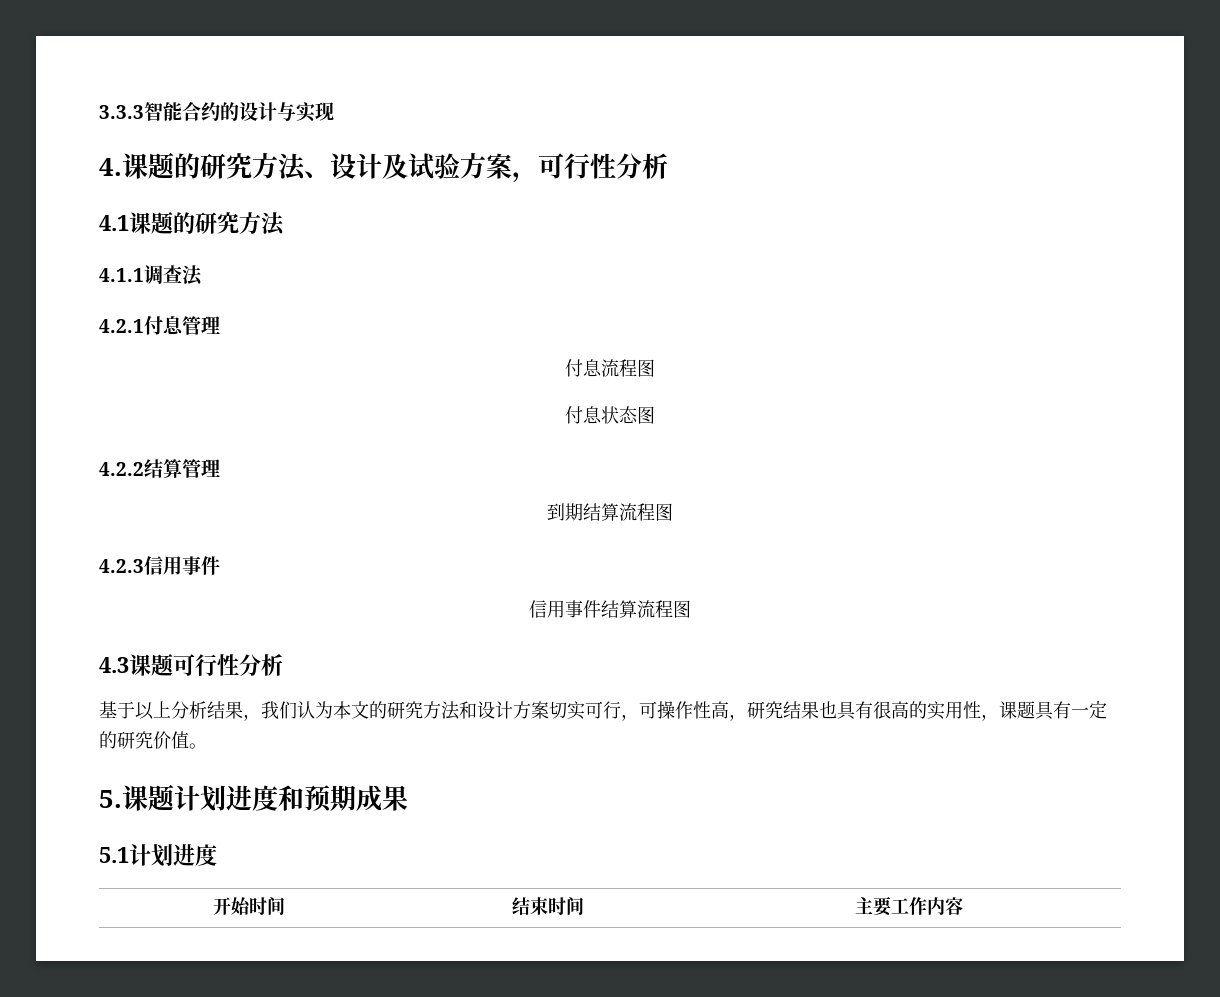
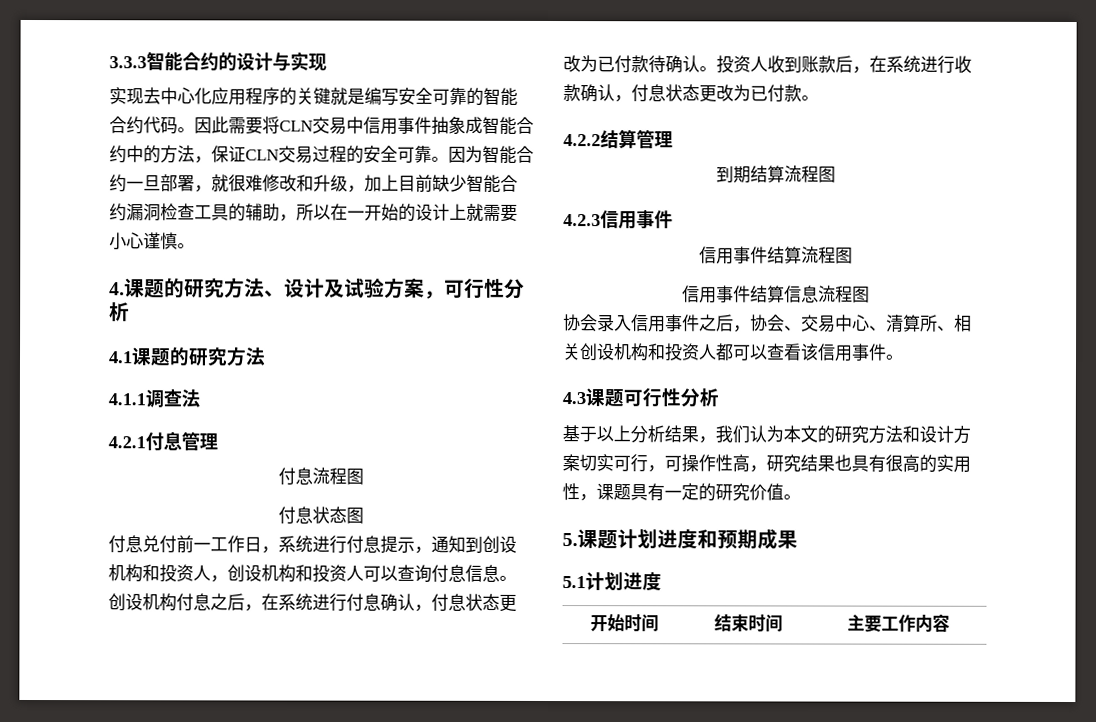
(334, 111) none -> [109,87,518,106] [109,116,534,135] [109,145,534,164] [109,174,518,193] [109,203,518,222] [109,232,195,251] // 实现去中心化应用程序的关键就是编写安全可靠的智能合约代码。因此需要将CLN交易中信用事件抽象成智能合约中的方法，保证CLN交易过程的安全可靠。因为智能合约一旦部署，就很难修改和升级，加上目前缺少智能合约漏洞检查工具的辅助，所以在一开始的设计上就需要小心谨慎。
(655, 415) none -> [108,535,517,554] [108,564,517,583] [108,593,517,612] [563,55,972,74] [563,84,819,103] // 付息兑付前一工作日，系统进行付息提示，通知到创设机构和投资人，创设机构和投资人可以查询付息信息。创设机构付息之后，在系统进行付息确认，付息状态更改为已付款待确认。投资人收到账款后，在系统进行收款确认，付息状态更改为已付款。
(691, 609) none -> [681,285,870,304] [563,314,972,333] [563,343,904,362] // 信用事件结算信息流程图 // 协会录入信用事件之后，协会、交易中心、清算所、相关创设机构和投资人都可以查看该信用事件。

